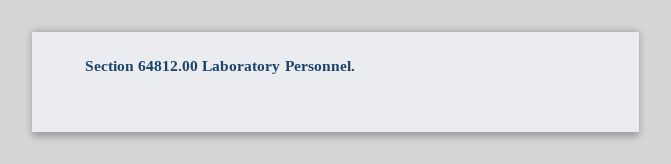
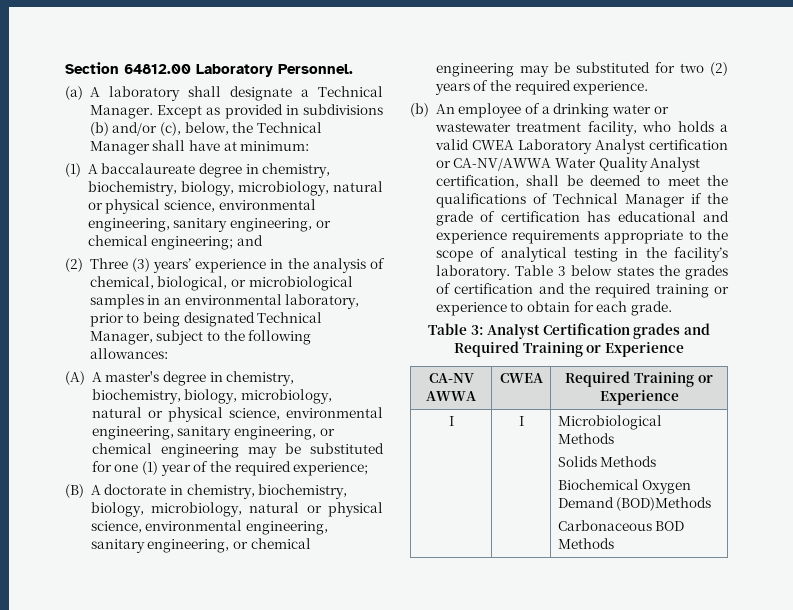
(355, 66) none -> [65,86,384,101] [89,104,383,119] [89,122,322,136] [89,140,310,155] [65,163,331,178] [87,181,383,196] [87,199,316,214] [87,218,331,232] [87,235,264,250] [65,258,386,273] [89,276,353,291] [89,294,360,309] [89,312,323,327] [89,330,312,345] [89,348,168,359] [65,371,295,386] [91,389,333,404] [91,407,383,422] [91,426,335,440] [91,443,384,458] [91,461,369,476] [65,484,348,499] [90,502,383,517] [90,520,329,535] [90,538,311,553] [435,62,728,77] [434,80,649,95] [410,103,669,118] [434,121,728,136] [434,139,728,154] [435,157,701,172] [435,175,728,188] [435,193,728,208] [435,211,729,226] [435,229,728,244] [435,247,728,262] [435,265,728,280] [435,283,729,298] [435,301,672,316] [427,323,711,339] [454,341,684,357] [428,373,474,383] [426,391,476,401] [499,373,543,383] [565,371,713,387] [599,390,679,405] [448,416,454,426] [518,416,524,426] [557,415,662,430] [557,433,614,444] [557,456,657,467] [557,479,692,494] [557,497,712,511] [557,520,685,531] [557,538,614,549] // (a) A laboratory shall designate a Technical Manager. Except as provided in subdivisions (b) and/or (c), below, the Technical Manager shall have at minimum: // (1) A baccalaureate degree in chemistry, biochemistry, biology, microbiology, natural or physical science, environmental engineering, sanitary engineering, or chemical engineering; and // (2) Three (3) years’ experience in the analysis of chemical, biological, or microbiological samples in an environmental laboratory, prior to being designated Technical Manager, subject to the following allowances: // (A) A master's degree in chemistry, biochemistry, biology, microbiology, natural or physical science, environmental engineering, sanitary engineering, or chemical engineering may be substituted for one (1) year of the required experience; // (B) A doctorate in chemistry, biochemistry, biology, microbiology, natural or physical science, environmental engineering, sanitary engineering, or chemical engineering may be substituted for two (2) years of the required experience. // (b) An employee of a drinking water or wastewater treatment facility, who holds a valid CWEA Laboratory Analyst certification or CA-NV/AWWA Water Quality Analyst certification, shall be deemed to meet the qualifications of Technical Manager if the grade of certification has educational and experience requirements appropriate to the scope of analytical testing in the facility’s laboratory. Table 3 below states the grades of certification and the required training or experience to obtain for each grade. // Table 3: Analyst Certification grades and Required Training or Experience // CA-NV AWWA | CWEA | Required Training or Experience // I | I | Microbiological Methods // Solids Methods // Biochemical Oxygen Demand (BOD)Methods // Carbonaceous BOD Methods

